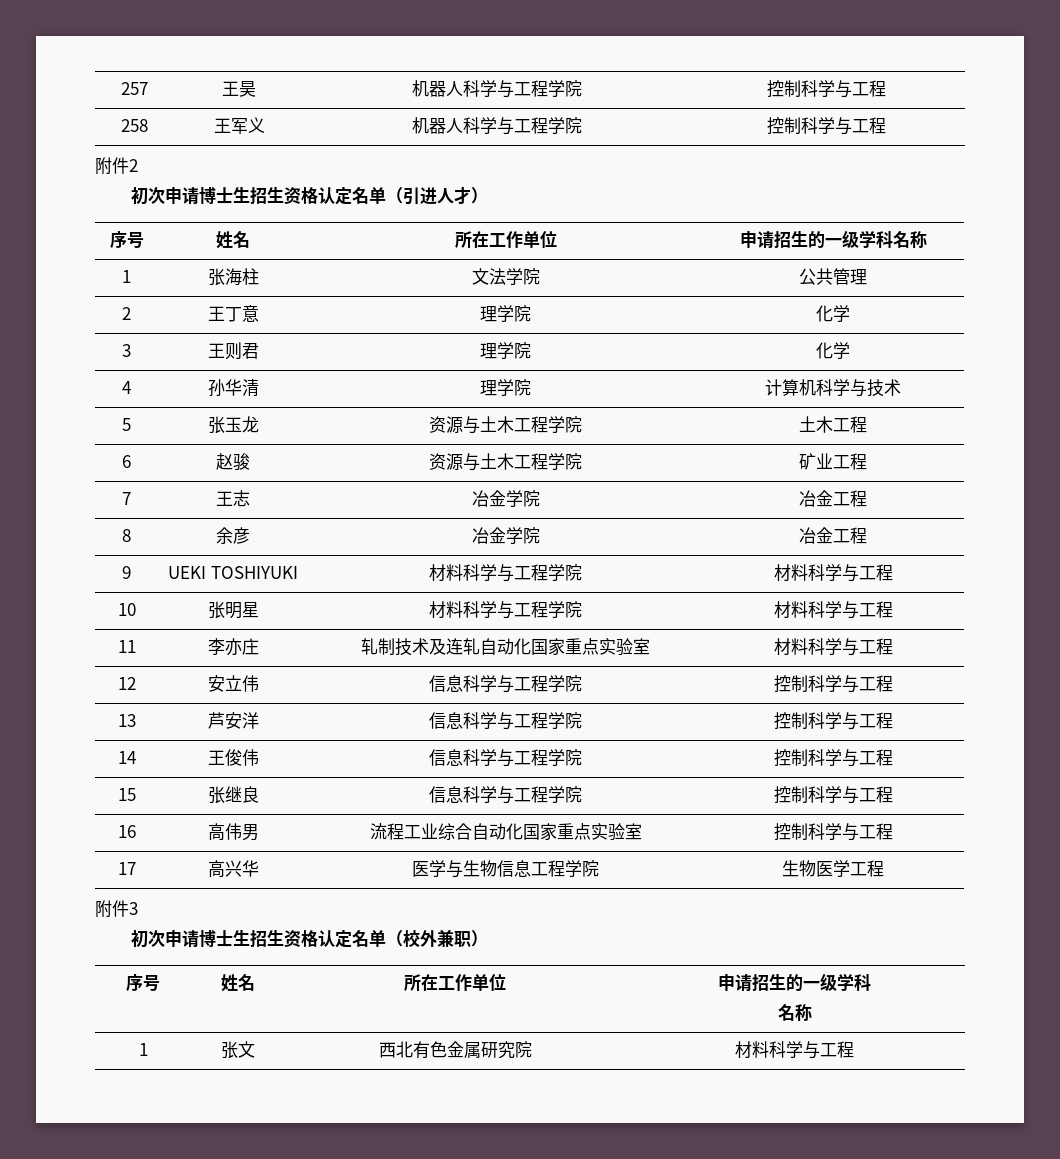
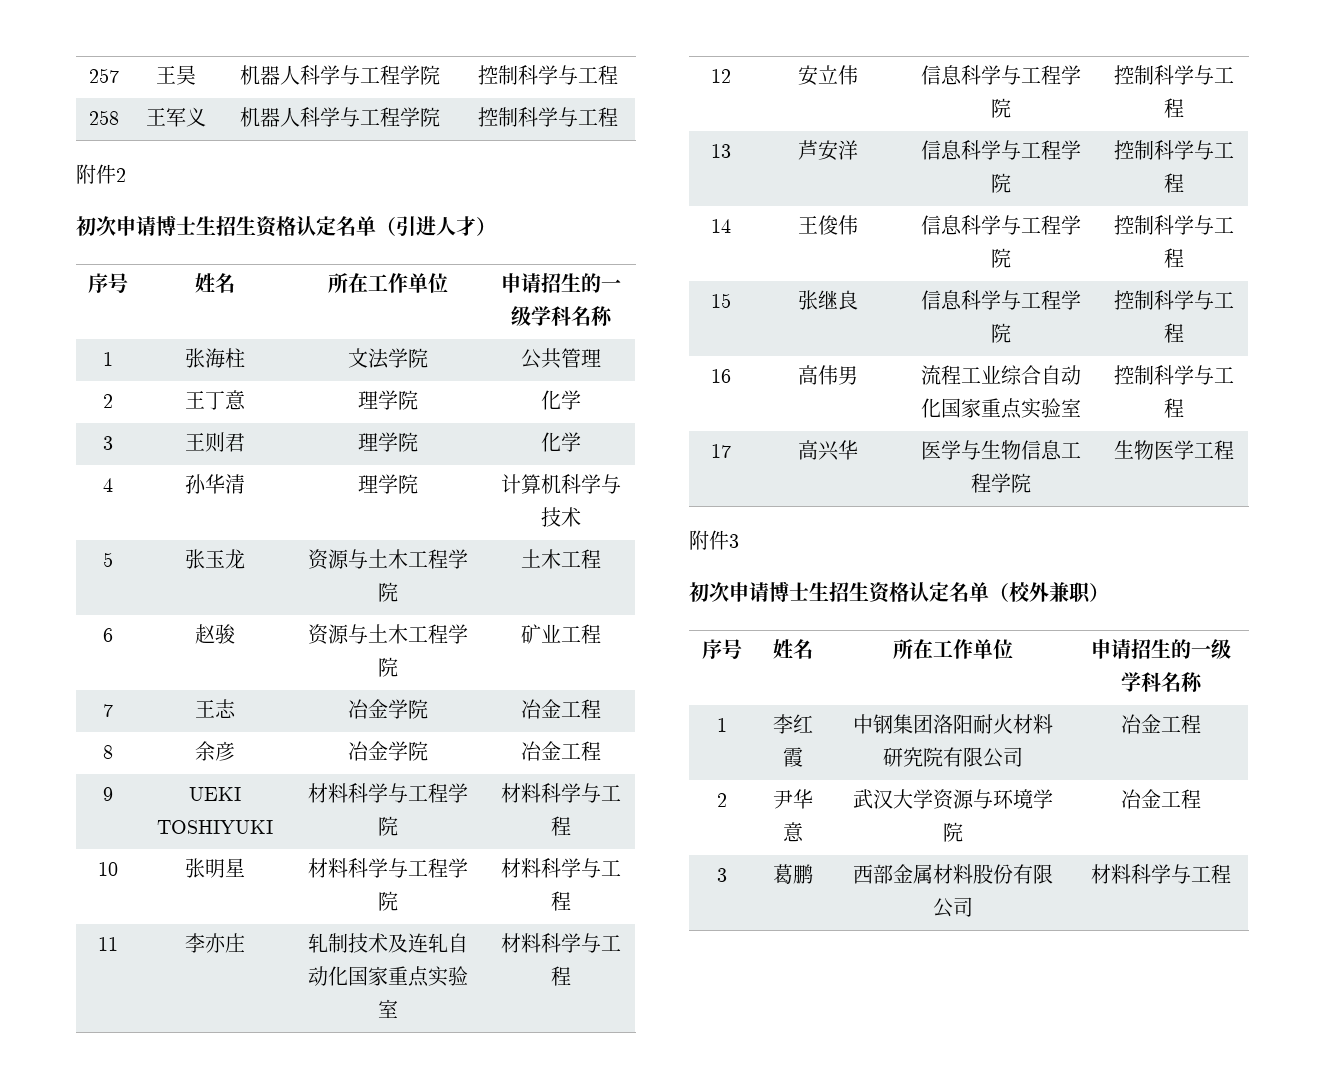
[777,1004,812,1022] [138,1043,148,1056] [221,1041,255,1059] [378,1041,532,1059] // 名称 // 1 | 张文 | 西北有色金属研究院 -> [1160,672,1203,692] [716,718,727,732] [773,714,813,734] [783,747,803,767] [852,714,1053,734] [882,747,1023,768] [1120,714,1201,734] [716,793,727,807] [773,789,813,809] [783,822,804,842] [852,789,1053,810] [942,822,963,842] [1120,789,1201,809] [716,868,727,882] [773,864,813,884] [852,864,1053,884] [932,897,973,918] 名称 // 1 | 李红霞 | 中钢集团洛阳耐火材料研究院有限公司 | 冶金工程 // 2 | 尹华意 | 武汉大学资源与环境学院 | 冶金工程 // 3 | 葛鹏 | 西部金属材料股份有限公司

